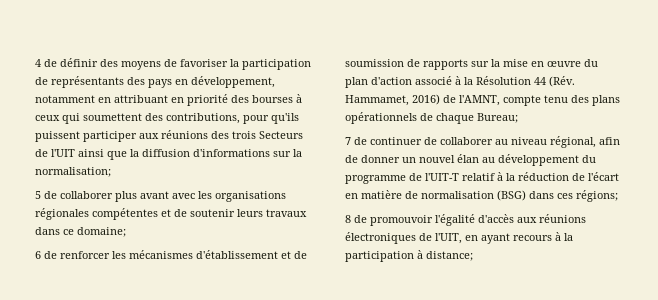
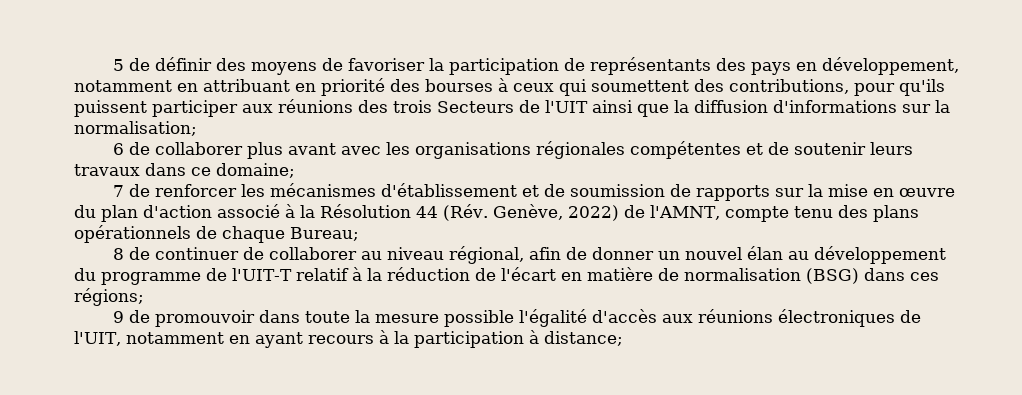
[35,59,41,67] 4 -> [113,59,125,71] 5
[35,191,41,199] 5 -> [113,143,125,155] 6
[35,251,41,259] 6 -> [113,185,125,197] 7
[345,94,440,106] Hammamet, 2016) -> [492,204,619,221] Genève, 2022)
[345,137,351,145] 7 -> [113,248,125,260] 8
[345,215,351,223] 8 -> [113,311,125,323] 9
(433, 220) none -> [259,310,515,327] dans toute la mesure possible
(462, 238) none -> [125,332,224,344] notamment

